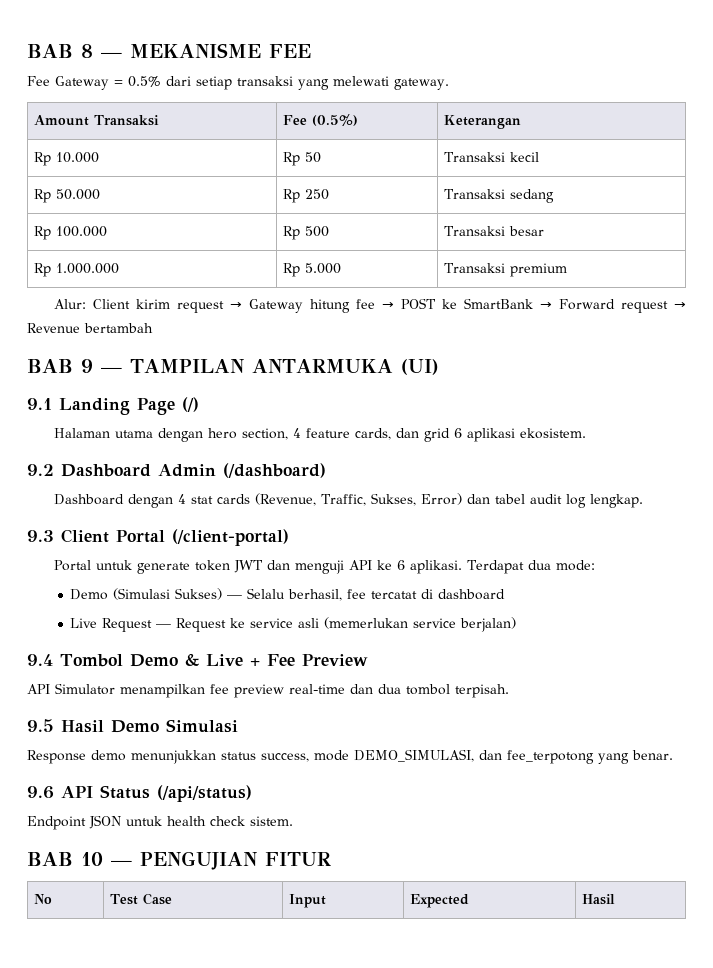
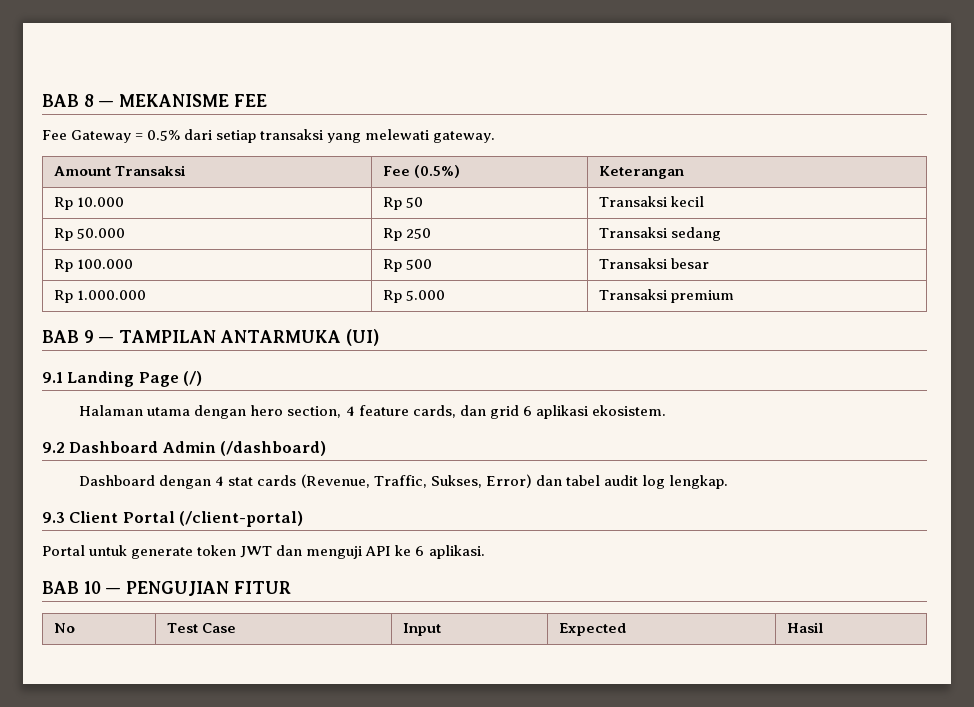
[54,298,686,313] [27,323,153,333] // Alur: Client kirim request → Gateway hitung fee → POST ke SmartBank → Forward request → Revenue bertambah -> (734, 296) none
[467,560,596,574] [70,588,506,601] [70,617,517,632] [27,653,368,667] [27,683,509,698] [27,719,238,733] [27,749,673,764] [27,785,252,802] [27,815,293,830] Terdapat dua mode: // Demo (Simulasi Sukses) — Selalu berhasil, fee tercatat di dashboard // Live Request — Request ke service asli (memerlukan service berjalan) // 9.4 Tombol Demo & Live + Fee Preview // API Simulator menampilkan fee preview real-time dan dua tombol terpisah. // 9.5 Hasil Demo Simulasi // Response demo menunjukkan status success, mode DEMO_SIMULASI, dan fee_terpotong yang benar. // 9.6 API Status (/api/status) // Endpoint JSON untuk health check sistem. -> (485, 552) none

